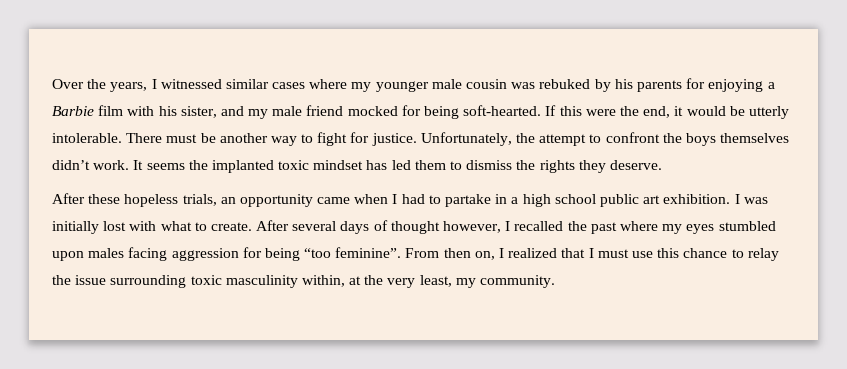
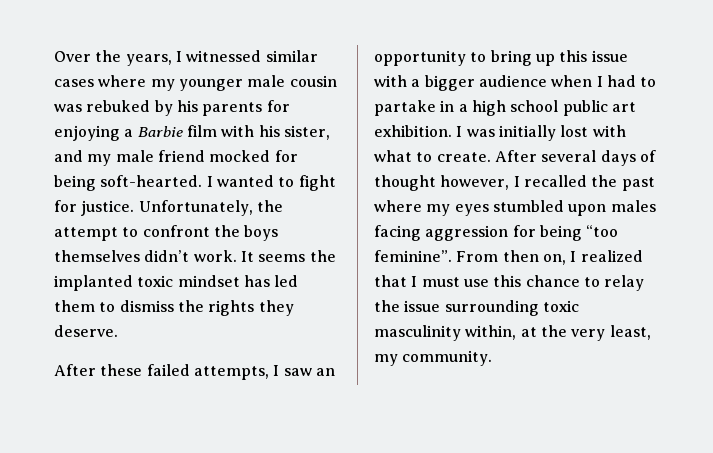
[545,105,789,119] [52,133,297,146] If this were the end, it would be utterly intolerable. There must be another way -> [206,175,274,187] I wanted
[124,194,351,207] hopeless trials, an opportunity came -> [146,364,335,380] [374,50,628,66] [374,75,547,91] failed attempts, I saw an opportunity to bring up this issue with a bigger audience

